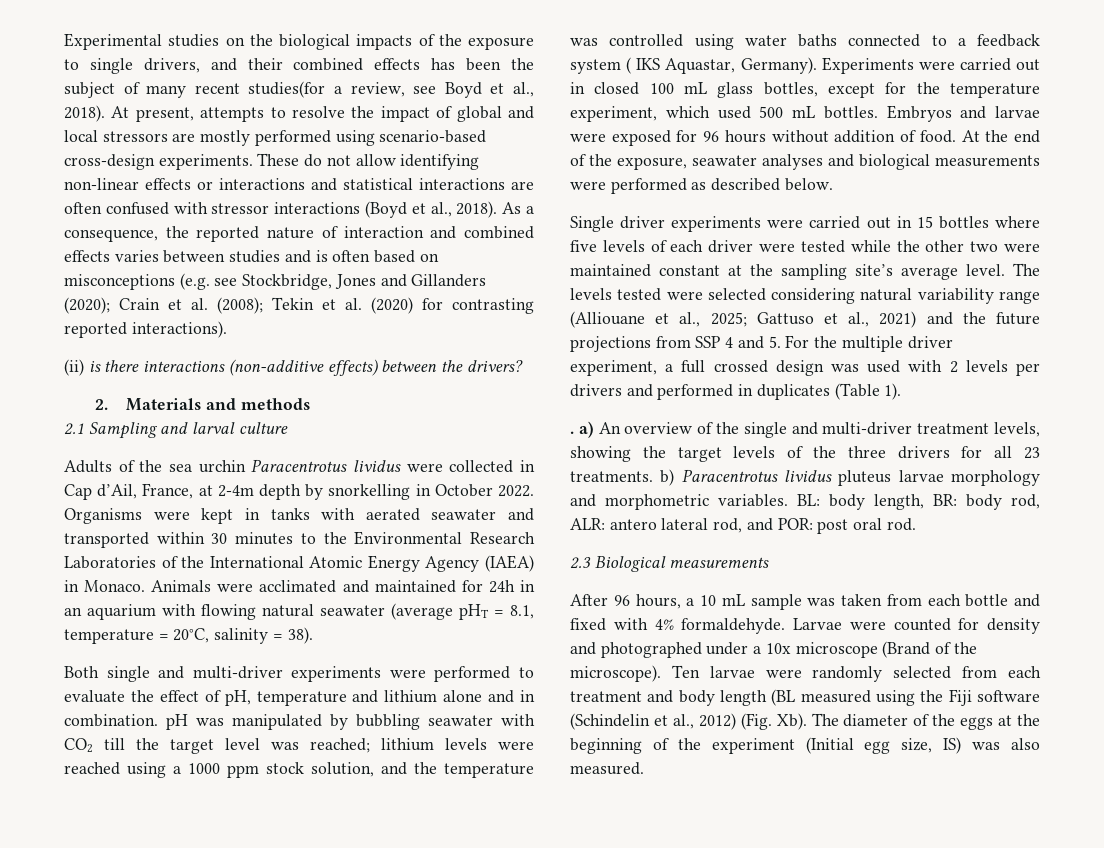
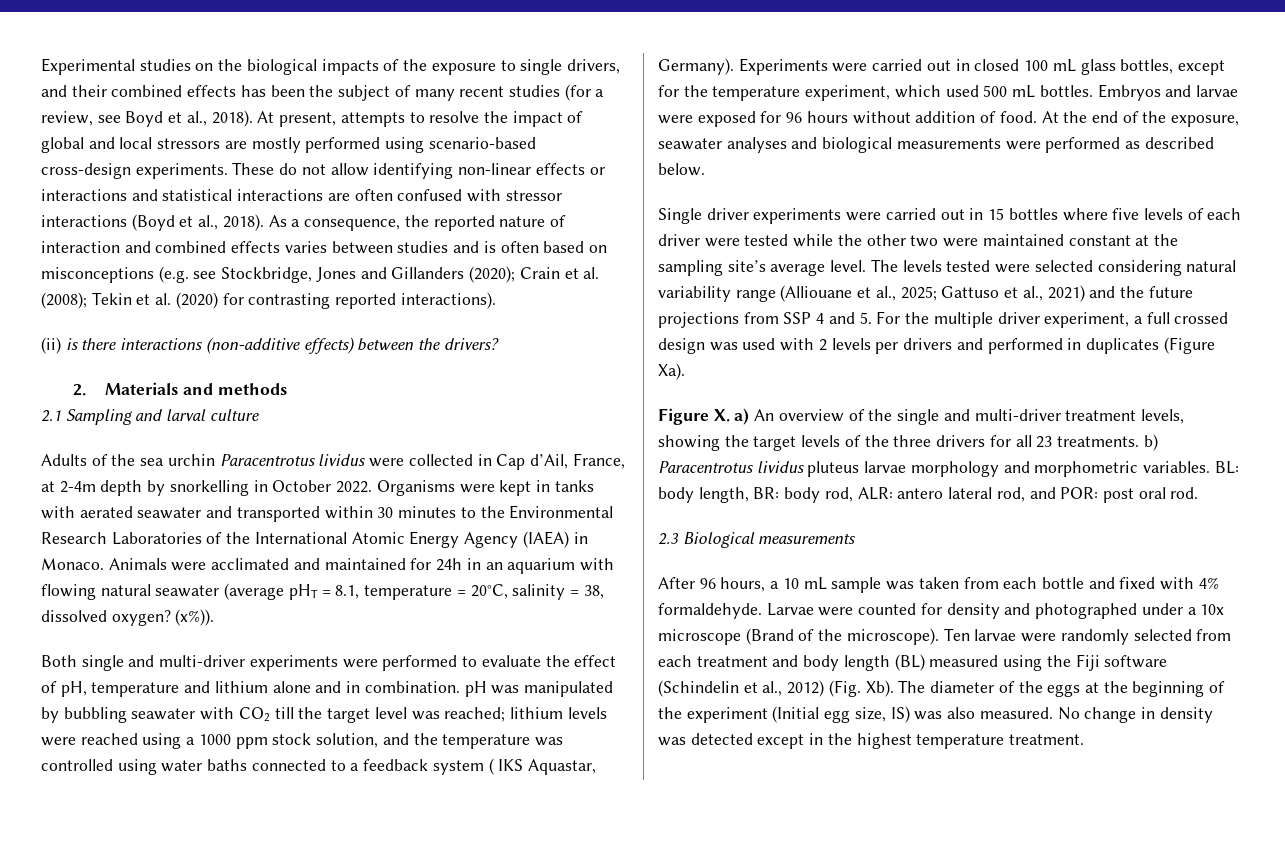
[248,81,326,98] studies(for -> [508,84,591,101] studies (for
[287,627,313,644] 38). -> [583,585,604,599] [41,609,215,626] 38, dissolved oxygen? (x%)).
[834,383,902,400] [570,431,574,434] (Table 1). // . -> [1163,337,1215,354] [658,363,685,380] [658,408,730,425] (Figure Xa). // Figure X.
[771,689,796,706] (BL -> [894,654,925,671] (BL)
(644, 768) none -> [1057,707,1213,723] [658,733,1085,749] No change in density was detected except in the highest temperature treatment.

